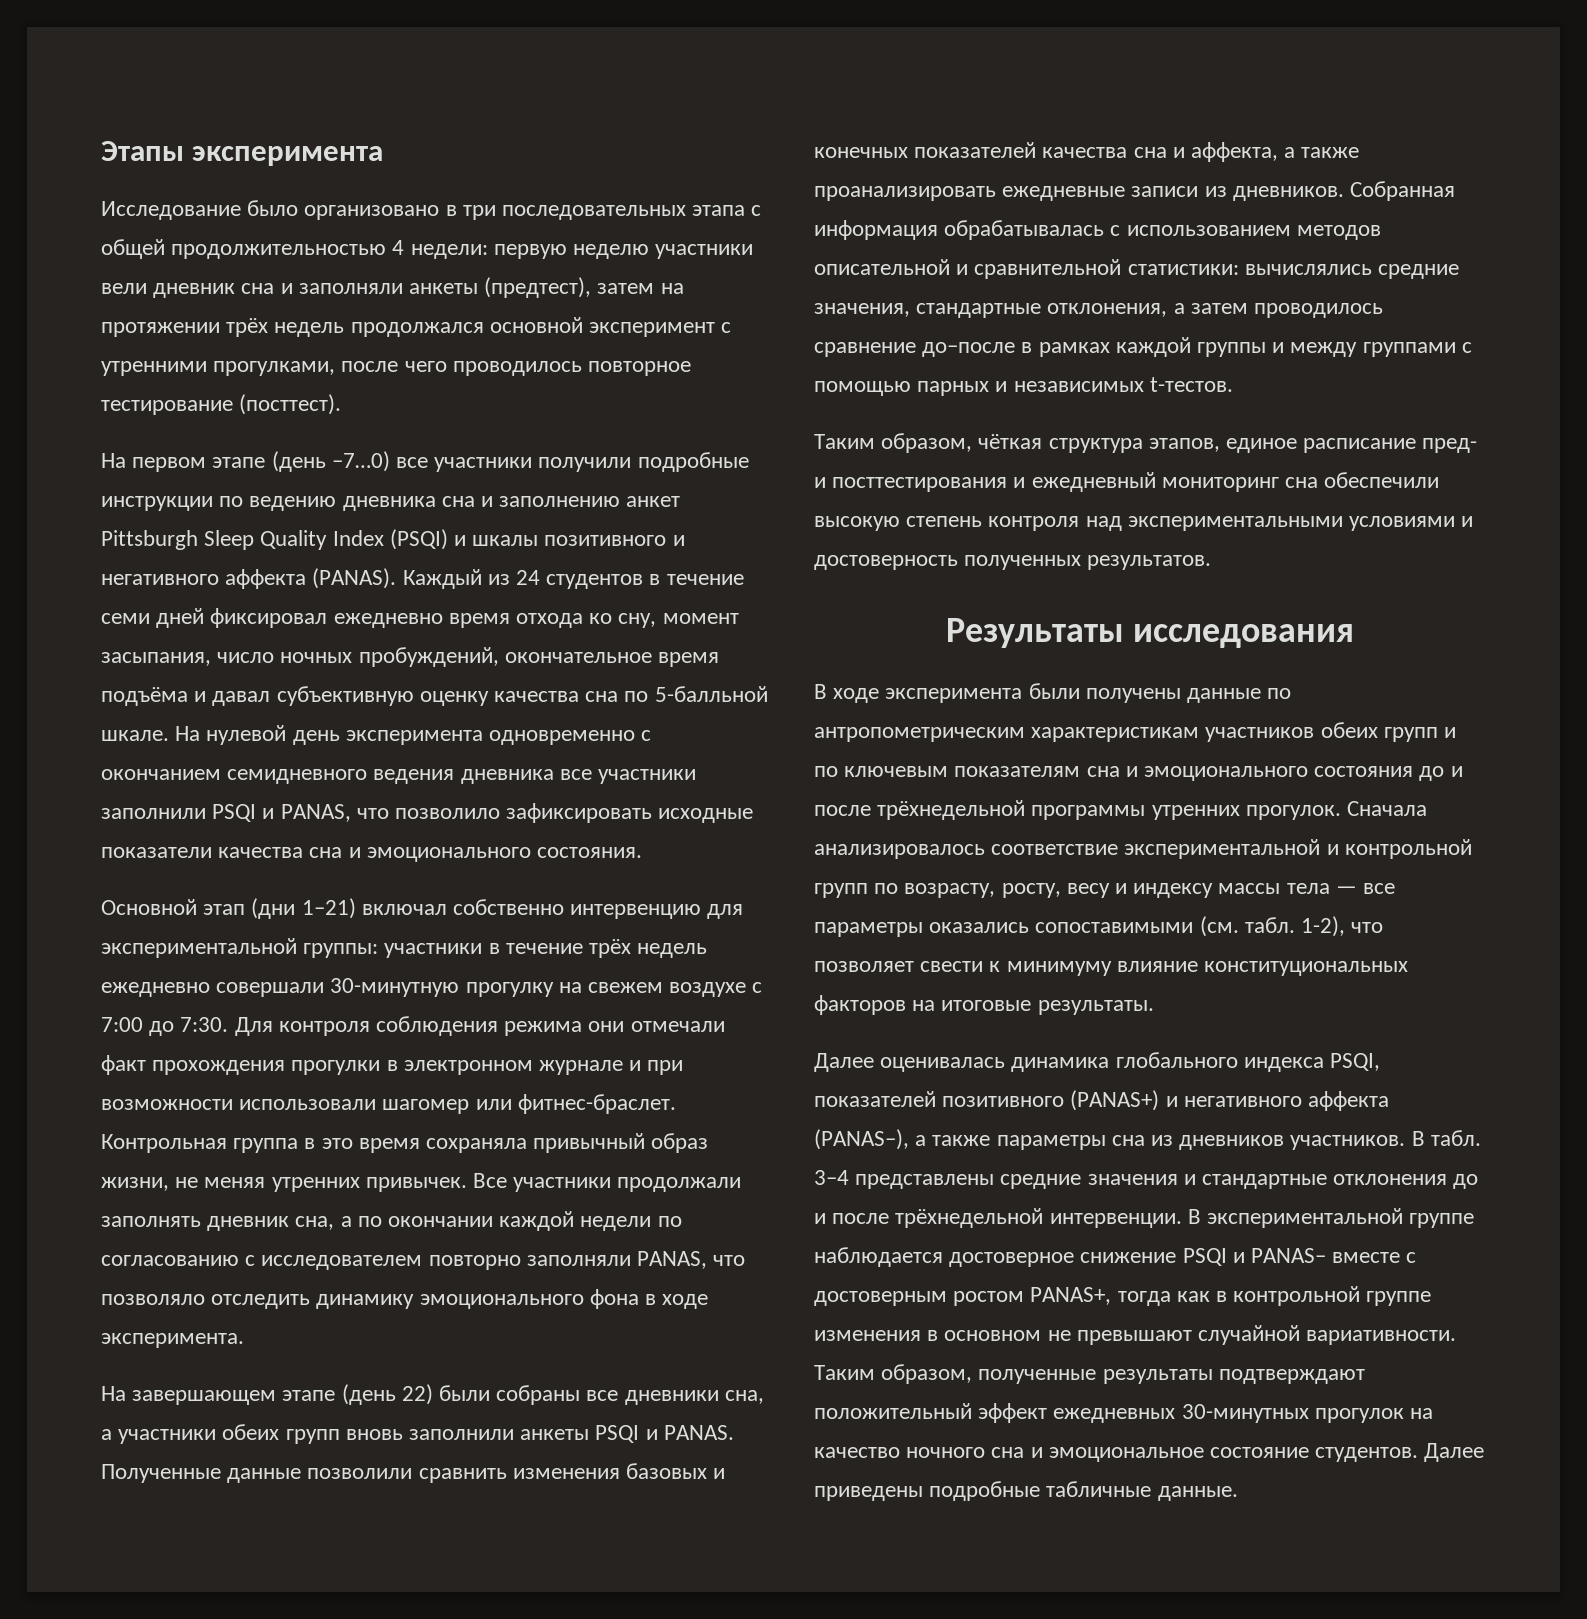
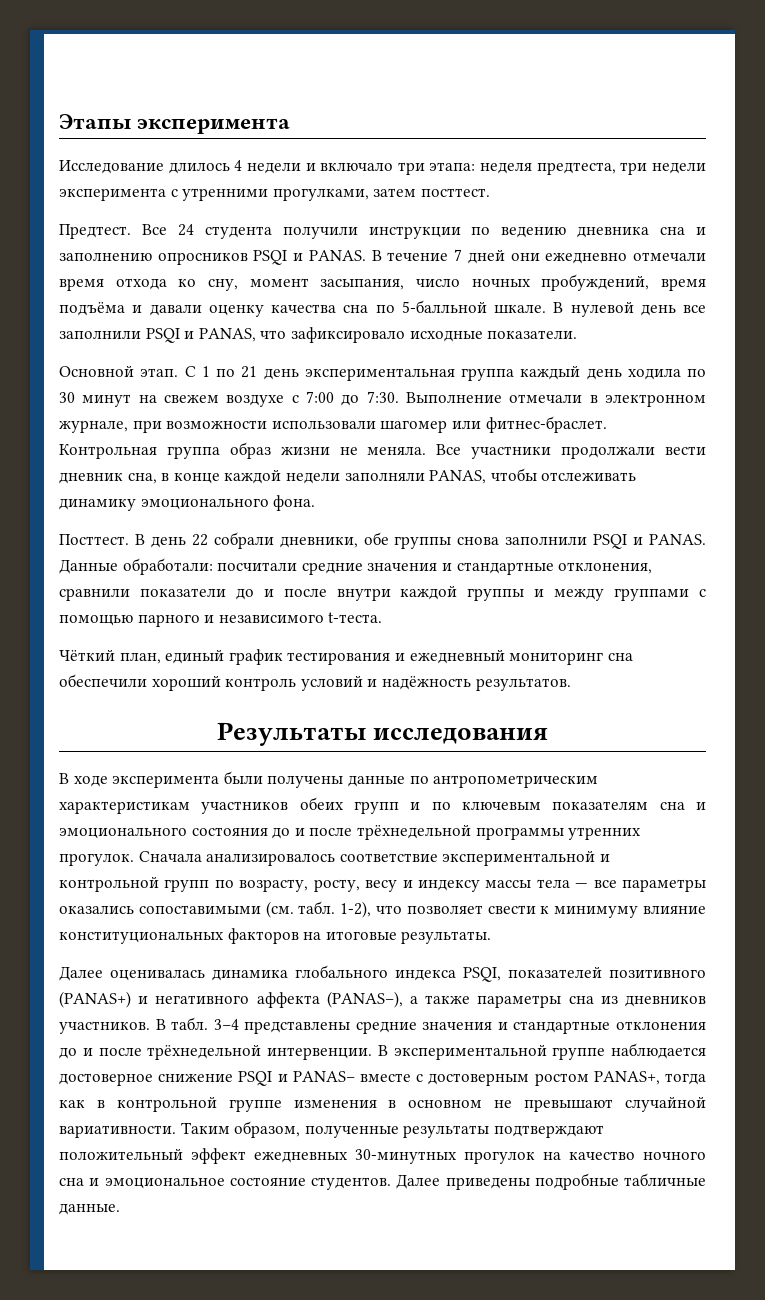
[247,200,762,220] [101,239,754,259] [101,277,684,298] [101,317,732,337] [101,361,692,376] [101,394,342,415] [101,451,749,472] было организовано в три последовательных этапа с общей продолжительностью 4 недели: первую неделю участники вели дневник сна и заполняли анкеты (предтест), затем на протяжении трёх недель продолжался основной эксперимент с утренними прогулками, после чего проводилось повторное тестирование (посттест). // На первом этапе (день –7…0) все участники получили подробные -> [168,160,706,175] [59,188,490,201] [59,224,358,239] длилось 4 недели и включало три этапа: неделя предтеста, три недели эксперимента с утренними прогулками, затем посттест. // Предтест. Все 24 студента получили
[626,496,681,507] [101,529,685,550] [101,568,744,589] [101,608,443,628] анкет Pittsburgh Sleep Quality Index (PSQI) и шкалы позитивного и негативного аффекта (PANAS). Каждый из 24 студентов в течение семи дней фиксировал ежедневно -> [157,249,707,265] опросников PSQI и PANAS. В течение 7 дней они ежедневно отмечали
[504,652,652,663] окончательное -> (650, 282) none
[212,686,414,706] давал субъективную -> [149,304,202,316] давали
[175,726,201,741] На -> [553,302,564,313] В
[345,730,652,745] [101,769,697,784] эксперимента одновременно с окончанием семидневного ведения дневника все участники -> [683,305,706,313] все
[395,803,754,823] [101,847,643,862] [101,898,744,919] [101,938,708,958] [101,978,554,997] позволило зафиксировать исходные показатели качества сна и эмоционального состояния. // Основной этап (дни 1–21) включал собственно интервенцию для экспериментальной группы: участники в течение трёх недель ежедневно совершали 30-минутную прогулку -> [290,327,578,343] [59,365,706,381] [59,392,132,407] зафиксировало исходные показатели. // Основной этап. С 1 по 21 день экспериментальная группа каждый день ходила по 30 минут
[234,1016,725,1036] [101,1055,642,1075] Для контроля соблюдения режима они отмечали факт прохождения прогулки в электронном журнале и -> [405,392,706,407] [59,420,128,433] Выполнение отмечали в электронном журнале,
[304,1133,709,1153] [101,1177,467,1192] в это время сохраняла привычный образ жизни, не меняя утренних привычек. -> [229,442,427,459] образ жизни не меняла.
[101,1216,201,1227] заполнять -> [664,446,706,455] вести
[340,1211,682,1231] [101,1251,746,1270] [101,1289,709,1309] [101,1333,244,1348] [101,1384,764,1405] [101,1424,734,1444] [101,1463,726,1483] [814,142,1360,162] [814,181,1456,201] [814,220,1381,240] [814,259,1460,279] [814,303,1384,318] [814,342,1110,357] а по окончании каждой недели по согласованию с исследователем повторно заполняли PANAS, что позволяло отследить динамику эмоционального фона в ходе эксперимента. // На завершающем этапе (день 22) были собраны все дневники сна, а участники обеих групп вновь заполнили анкеты PSQI и PANAS. Полученные данные позволили сравнить изменения базовых и конечных показателей качества сна и аффекта, а также проанализировать ежедневные записи из дневников. Собранная информация обрабатывалась с использованием методов описательной и сравнительной статистики: вычислялись средние значения, стандартные отклонения, а затем проводилось сравнение до–после в рамках -> [161,468,637,484] [59,495,316,511] [59,532,706,549] [59,558,653,575] [59,588,391,601] в конце каждой недели заполняли PANAS, чтобы отслеживать динамику эмоционального фона. // Посттест. В день 22 собрали дневники, обе группы снова заполнили PSQI и PANAS. Данные обработали: посчитали средние значения и стандартные отклонения, сравнили показатели до и после внутри
[917,377,1233,396] [814,433,1478,453] [814,477,1008,492] парных и независимых t-тестов. // Таким образом, чёткая структура этапов, единое расписание пред- и посттестирования -> [137,612,383,627] [59,649,391,665] парного и независимого t-теста. // Чёткий план, единый график тестирования
[814,516,1474,531] [814,555,1082,570] высокую степень контроля над экспериментальными условиями и достоверность полученных -> [151,675,471,691] хороший контроль условий и надёжность

